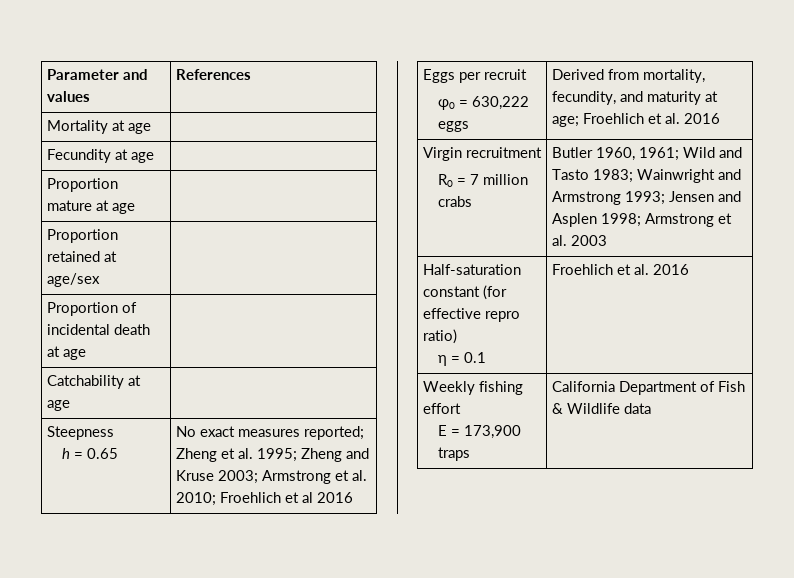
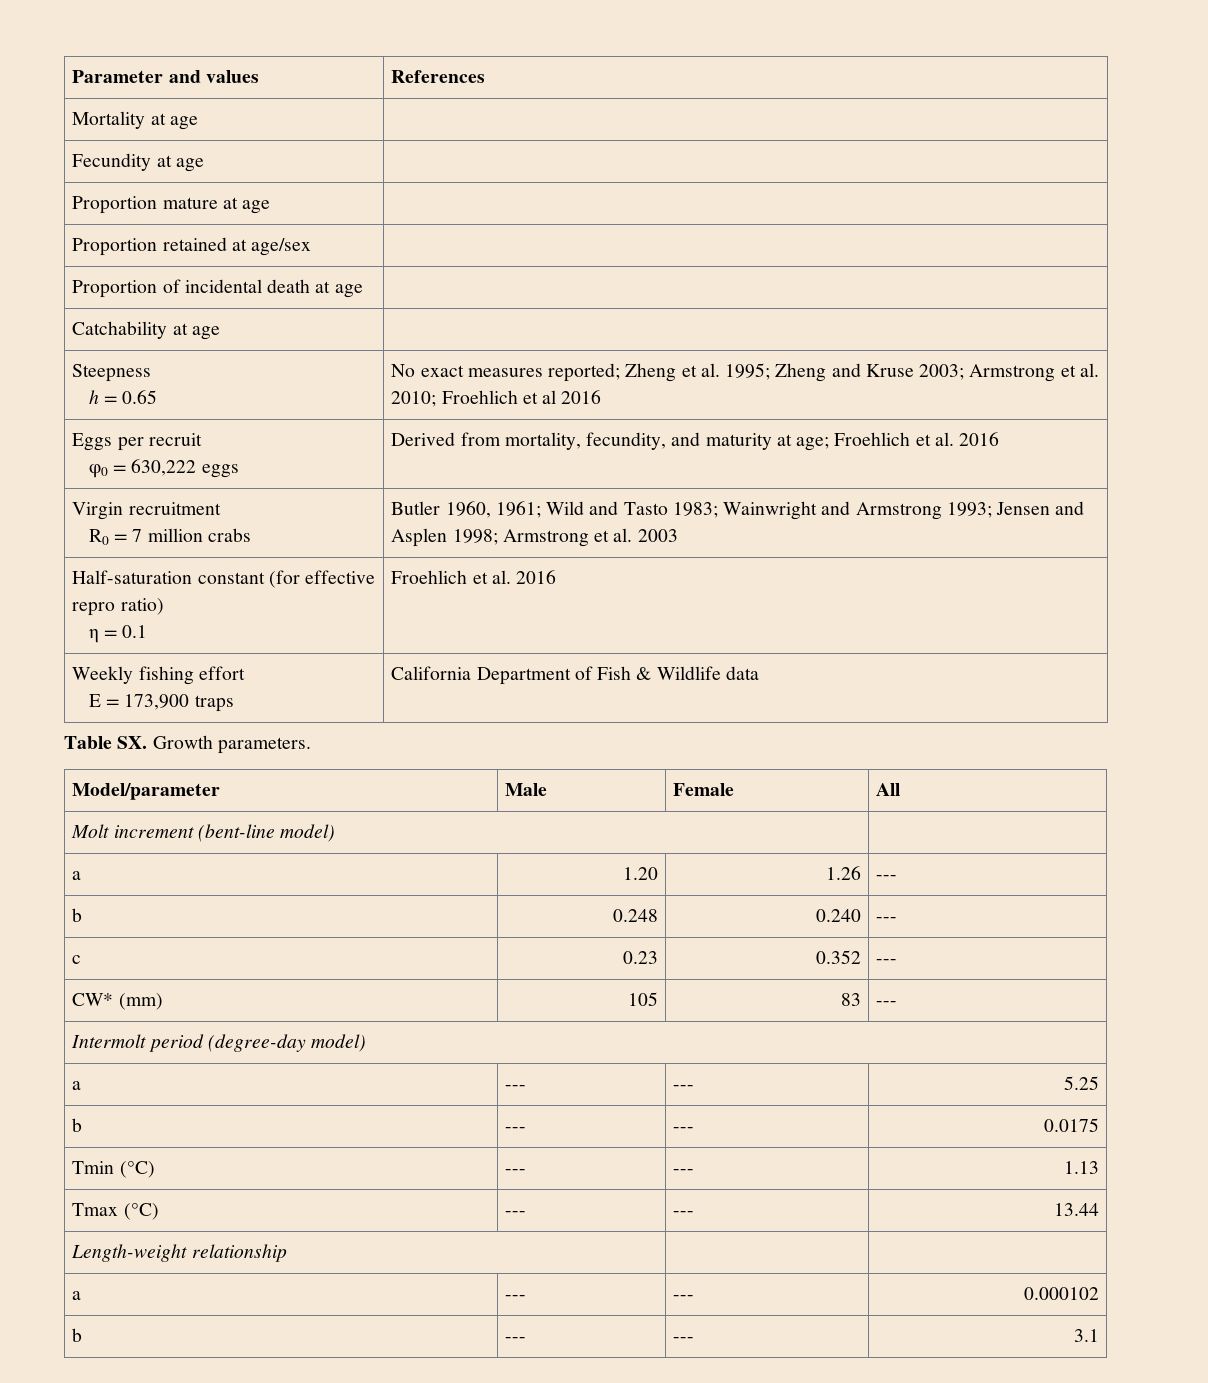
(651, 408) none -> [64,735,311,754] [72,783,221,800] [505,783,548,796] [673,783,735,796] [876,783,901,796] [71,824,336,842] [72,871,82,880] [622,867,658,880] [825,866,861,880] [876,875,898,880] [72,908,83,922] [612,909,658,922] [815,909,861,922] [876,917,898,922] [72,955,82,964] [622,951,658,964] [815,950,861,964] [876,959,898,964] [72,993,163,1010] [627,992,658,1006] [840,993,861,1006] [876,1001,898,1006] [71,1034,367,1052] [72,1081,82,1090] [505,1085,527,1090] [673,1085,695,1090] [1063,1076,1099,1090] [72,1118,83,1132] [505,1127,527,1132] [673,1127,695,1132] [1043,1118,1099,1132] [72,1161,155,1178] [505,1169,527,1174] [673,1169,695,1174] [1063,1161,1099,1174] [72,1203,159,1220] [505,1211,527,1216] [673,1211,695,1216] [1053,1203,1099,1216] [71,1244,287,1262] [72,1291,82,1300] [505,1295,527,1300] [673,1295,695,1300] [1023,1287,1099,1300] [72,1328,83,1342] [505,1337,527,1342] [673,1337,695,1342] [1073,1329,1099,1342] // Table SX. Growth parameters. // Model/parameter | Male | Female | All // Molt increment (bent-line model) | // a | 1.20 | 1.26 | --- // b | 0.248 | 0.240 | --- // c | 0.23 | 0.352 | --- // CW* (mm) | 105 | 83 | --- // Intermolt period (degree-day model) // a | --- | --- | 5.25 // b | --- | --- | 0.0175 // Tmin (°C) | --- | --- | 1.13 // Tmax (°C) | --- | --- | 13.44 // Length-weight relationship | | // a | --- | --- | 0.000102 // b | --- | --- | 3.1

